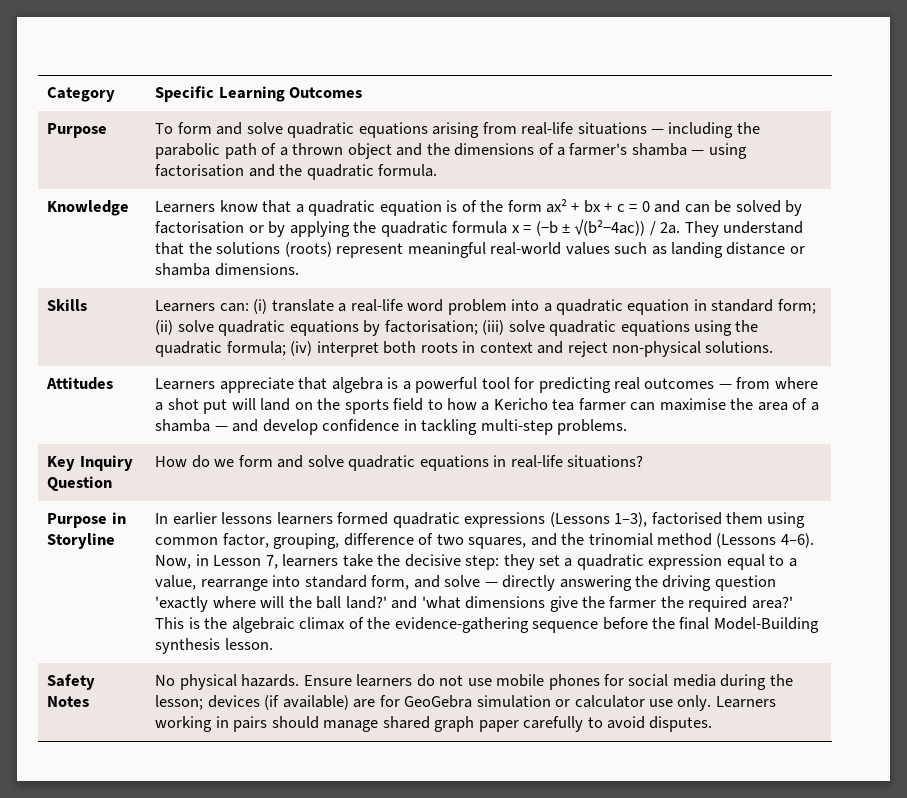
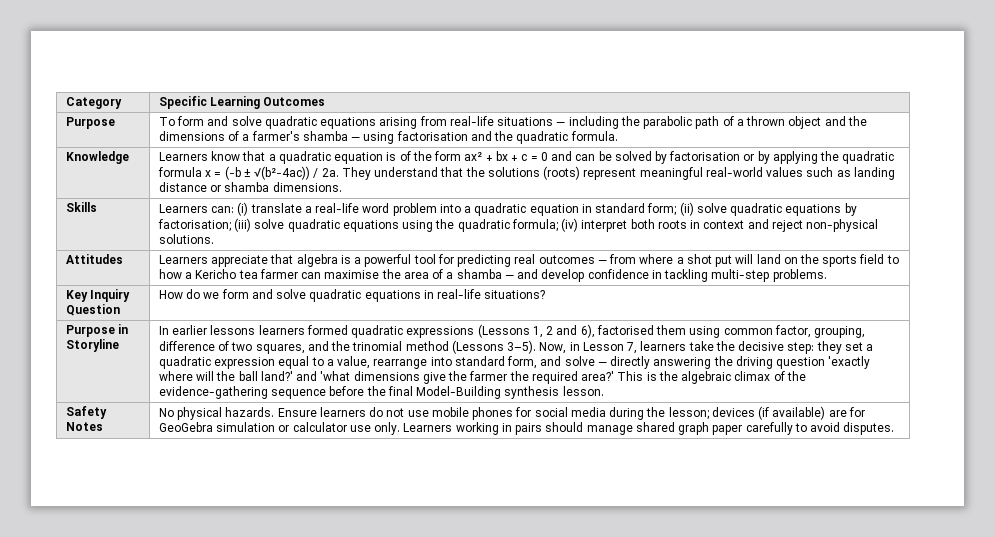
[614,512,648,527] 1–3), -> [532,324,595,338] 1, 2 and 6),
[780,533,814,548] 4–6). -> [507,340,537,354] 3–5).

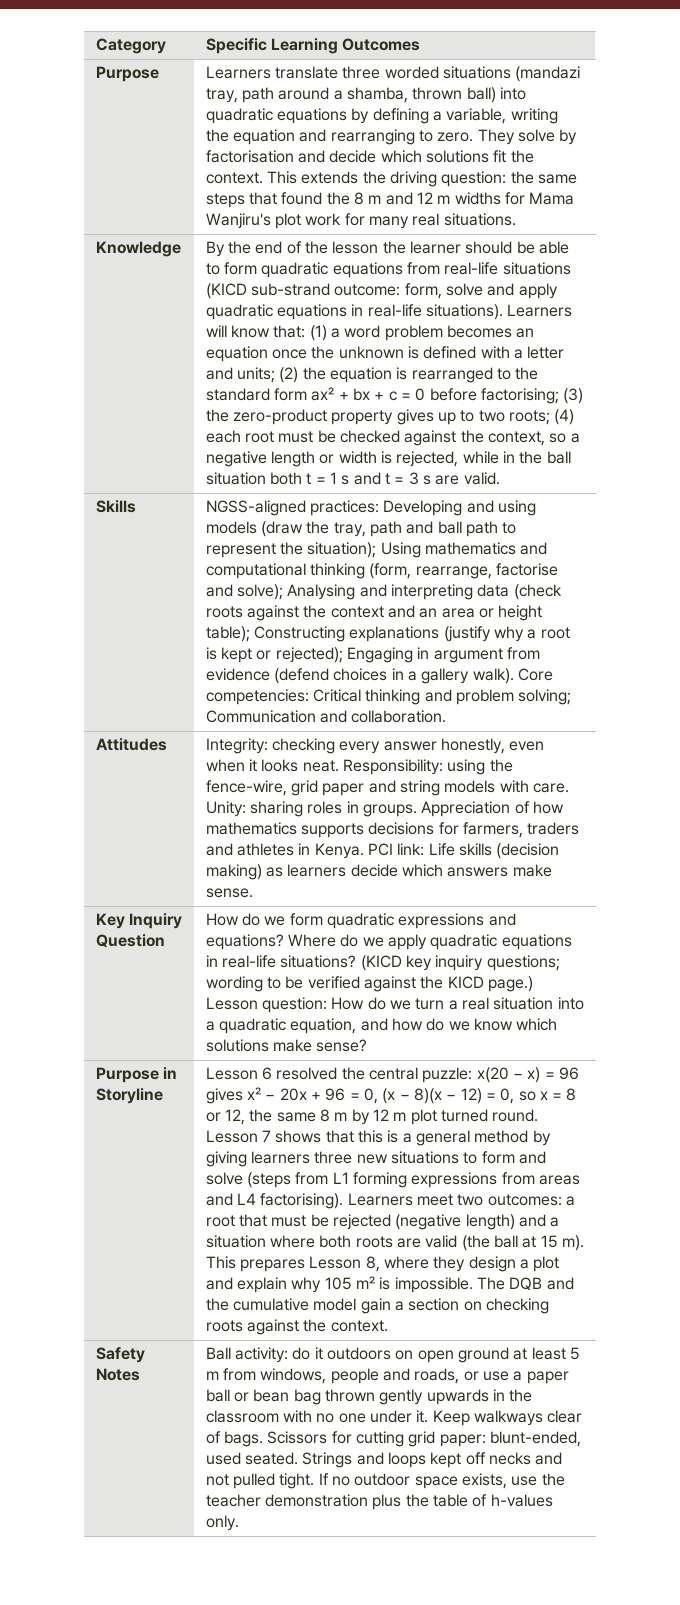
[158,116,867,129] [158,131,618,144] [65,151,129,164] [158,151,432,164] To form and solve quadratic equations arising from real-life situations — including the parabolic path of a thrown object and the dimensions of a farmer's shamba — using factorisation and the quadratic formula. // Knowledge | Learners know that a quadratic equation is of the -> [205,66,581,82] [205,87,526,103] [205,108,558,124] [205,129,578,145] [205,150,534,163] [205,171,577,187] [205,192,575,208] [205,213,516,229] [95,241,181,257] [205,241,569,257] [205,262,571,278] [205,283,558,299] [205,304,573,320] [205,325,535,341] [205,346,565,362] [205,367,539,383] [205,388,270,401] Learners translate three worded situations (mandazi tray, path around a shamba, thrown ball) into quadratic equations by defining a variable, writing the equation and rearranging to zero. They solve by factorisation and decide which solutions fit the context. This extends the driving question: the same steps that found the 8 m and 12 m widths for Mama Wanjiru's plot work for many real situations. // Knowledge | By the end of the lesson the learner should be able to form quadratic equations from real-life situations (KICD sub-strand outcome: form, solve and apply quadratic equations in real-life situations). Learners will know that: (1) a word problem becomes an equation once the unknown is defined with a letter and units; (2) the equation is rearranged to the standard
[551,151,895,164] [157,166,895,180] [158,182,342,192] [65,202,97,212] [158,202,857,216] [157,218,879,232] [158,234,214,244] [65,254,123,264] [158,254,899,267] [158,269,827,282] and can be solved by factorisation or by applying the quadratic formula x = (−b ± √(b²−4ac)) / 2a. They understand that the solutions (roots) represent meaningful real-world values such as landing distance or shamba dimensions. // Skills | Learners can: (i) translate a real-life word problem into a quadratic equation in standard form; (ii) solve quadratic equations by factorisation; (iii) solve quadratic equations using the quadratic formula; (iv) interpret both roots in context and reject non-physical solutions. // Attitudes | Learners appreciate that algebra is a powerful tool for predicting real outcomes — from where a shot put will land on the sports field to how a Kericho tea farmer can maximise the area of a shamba — and develop confidence in tackling multi-step problems. -> [429,388,584,404] [205,409,575,425] [205,430,580,446] [205,451,571,467] [205,472,500,485] [95,500,136,513] [205,500,536,516] [205,521,517,537] [205,542,548,558] [205,563,558,579] [205,584,562,600] [205,605,543,621] [205,626,570,642] [205,647,540,663] [205,668,553,684] [205,689,572,705] [205,710,447,723] [95,738,167,751] [205,738,545,754] [205,759,513,775] [205,780,569,796] [205,801,564,817] [205,822,580,838] [205,843,560,859] [205,864,552,880] [205,888,253,898] before factorising; (3) the zero-product property gives up to two roots; (4) each root must be checked against the context, so a negative length or width is rejected, while in the ball situation both t = 1 s and t = 3 s are valid. // Skills | NGSS-aligned practices: Developing and using models (draw the tray, path and ball path to represent the situation); Using mathematics and computational thinking (form, rearrange, factorise and solve); Analysing and interpreting data (check roots against the context and an area or height table); Constructing explanations (justify why a root is kept or rejected); Engaging in argument from evidence (defend choices in a gallery walk). Core competencies: Critical thinking and problem solving; Communication and collaboration. // Attitudes | Integrity: checking every answer honestly, even when it looks neat. Responsibility: using the fence-wire, grid paper and string models with care. Unity: sharing roles in groups. Appreciation of how mathematics supports decisions for farmers, traders and athletes in Kenya. PCI link: Life skills (decision making) as learners decide which answers make sense.
[251,289,307,299] and solve -> [326,913,516,929] [205,934,427,950] quadratic expressions and equations? Where do we apply
[65,324,129,337] [65,339,119,352] [158,324,866,338] [158,340,873,354] [158,356,871,369] [158,371,806,384] [158,386,604,399] [65,406,107,419] [65,422,103,431] [158,406,865,420] [158,422,895,435] // Purpose in Storyline | In earlier lessons learners formed quadratic expressions (Lessons 1, 2 and 6), factorised them using common factor, grouping, difference of two squares, and the trinomial method (Lessons 3–5). Now, in Lesson 7, learners take the decisive step: they set a quadratic expression equal to a value, rearrange into standard form, and solve — directly answering the driving question 'exactly where will the ball land?' and 'what dimensions give the farmer the required area?' This is the algebraic climax of the evidence-gathering sequence before the final Model-Building synthesis lesson. // Safety Notes | No physical hazards. Ensure learners do not use mobile phones for social media during the lesson; devices (if available) are for GeoGebra simulation or calculator use only. Learners working in pairs should manage shared graph paper carefully to avoid disputes. -> [360,955,560,971] [205,976,533,992] [205,997,584,1013] [205,1018,558,1034] [205,1039,368,1052] [95,1067,178,1083] [95,1088,163,1104] [205,1067,579,1083] [205,1087,577,1104] [205,1109,539,1125] [205,1130,551,1146] [205,1151,546,1167] [205,1172,580,1188] [205,1193,575,1209] [205,1214,560,1230] [205,1235,584,1251] [205,1256,560,1272] [205,1276,574,1293] [205,1298,549,1314] [205,1319,388,1335] [95,1347,145,1363] [95,1368,140,1381] [205,1347,580,1363] [205,1368,569,1384] [205,1389,533,1405] [205,1410,583,1426] [205,1431,581,1447] [205,1452,563,1468] [205,1473,565,1489] [205,1494,553,1510] [205,1515,239,1531] (KICD key inquiry questions; wording to be verified against the KICD page.) Lesson question: How do we turn a real situation into a quadratic equation, and how do we know which solutions make sense? // Purpose in Storyline | Lesson 6 resolved the central puzzle: x(20 − x) = 96 gives x² − 20x + 96 = 0, (x − 8)(x − 12) = 0, so x = 8 or 12, the same 8 m by 12 m plot turned round. Lesson 7 shows that this is a general method by giving learners three new situations to form and solve (steps from L1 forming expressions from areas and L4 factorising). Learners meet two outcomes: a root that must be rejected (negative length) and a situation where both roots are valid (the ball at 15 m). This prepares Lesson 8, where they design a plot and explain why 105 m² is impossible. The DQB and the cumulative model gain a section on checking roots against the context. // Safety Notes | Ball activity: do it outdoors on open ground at least 5 m from windows, people and roads, or use a paper ball or bean bag thrown gently upwards in the classroom with no one under it. Keep walkways clear of bags. Scissors for cutting grid paper: blunt-ended, used seated. Strings and loops kept off necks and not pulled tight. If no outdoor space exists, use the teacher demonstration plus the table of h-values only.

